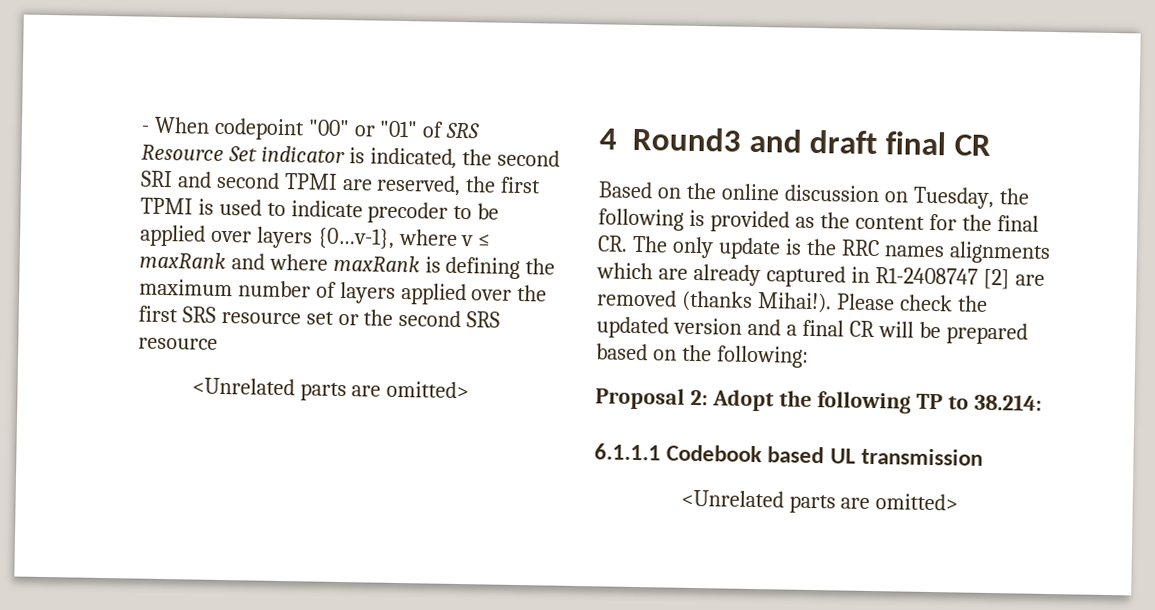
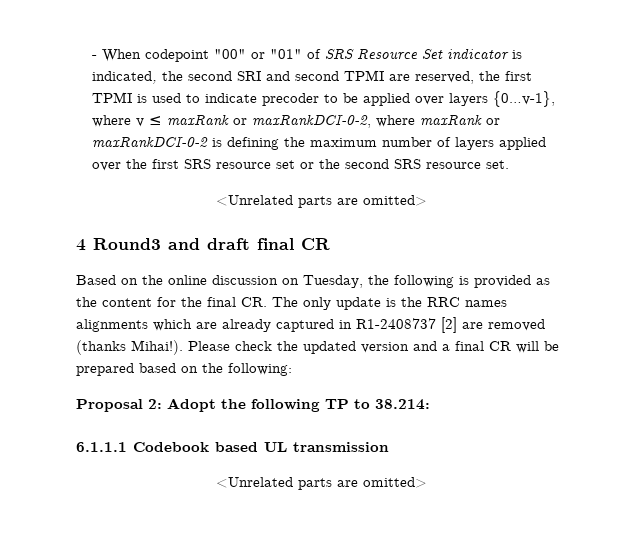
[230,253,420,273] and where maxRank -> [233,114,501,128] [92,136,209,148] or maxRankDCI-0-2, where maxRank or maxRankDCI-0-2
(218, 343) none -> [486,160,510,169] set.
[874,267,978,285] R1-2408747 -> [356,318,436,329] R1-2408737

